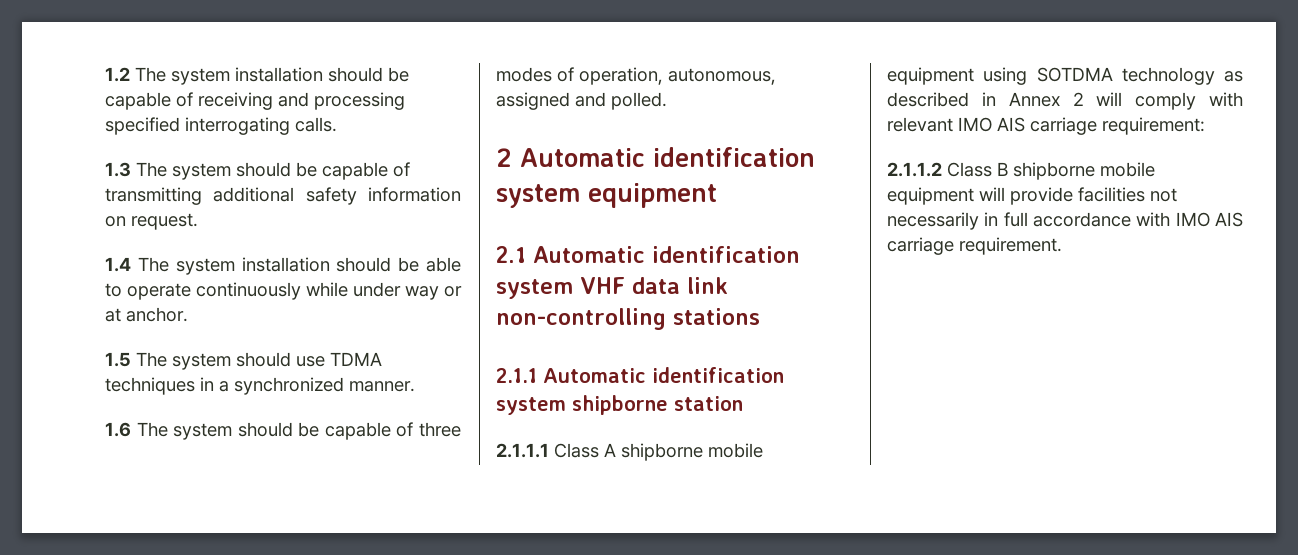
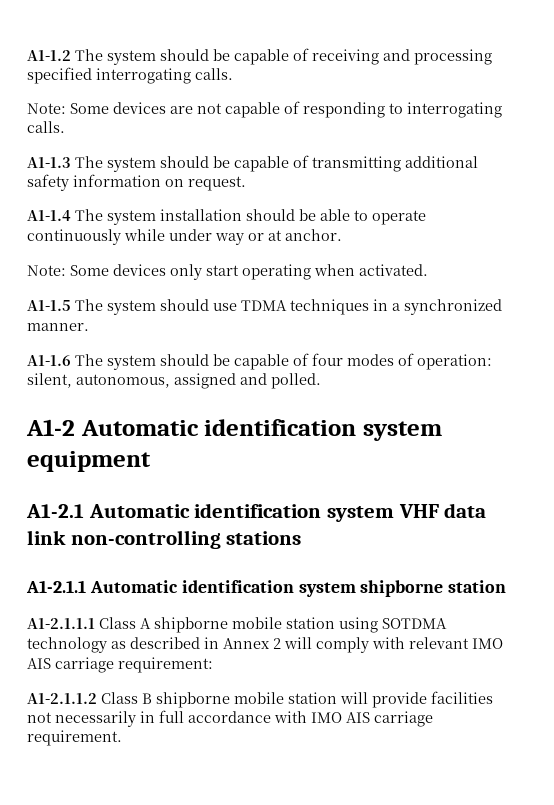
[105,67,323,85] 1.2 The system installation -> [27,49,156,65] A1-1.2 The system
[105,162,131,177] 1.3 -> [27,101,502,118] [27,121,65,133] [27,157,71,168] Note: Some devices are not capable of responding to interrogating calls. // A1-1.3
[105,257,131,272] 1.4 -> [27,210,71,221] A1-1.4
[105,352,131,367] 1.5 -> [27,264,428,280] [27,300,71,311] Note: Some devices only start operating when activated. // A1-1.5
[105,422,461,440] 1.6 The system should be capable of three -> [27,353,343,370] A1-1.6 The system should be capable of four
[579,67,663,85] operation, -> [417,354,492,370] [27,373,72,388] operation: silent,
[496,148,512,167] 2 -> [26,419,75,436] A1-2
[496,246,526,263] 2.1 -> [26,504,84,518] A1-2.1
[496,368,537,383] 2.1.1 -> [26,580,86,593] A1-2.1.1
[496,443,549,458] 2.1.1.1 -> [27,618,95,629] A1-2.1.1.1
[887,67,974,85] equipment -> [286,617,335,629] station
[887,162,942,177] 2.1.1.2 -> [27,693,97,704] A1-2.1.1.2
[887,187,974,205] equipment -> [288,692,337,704] station

